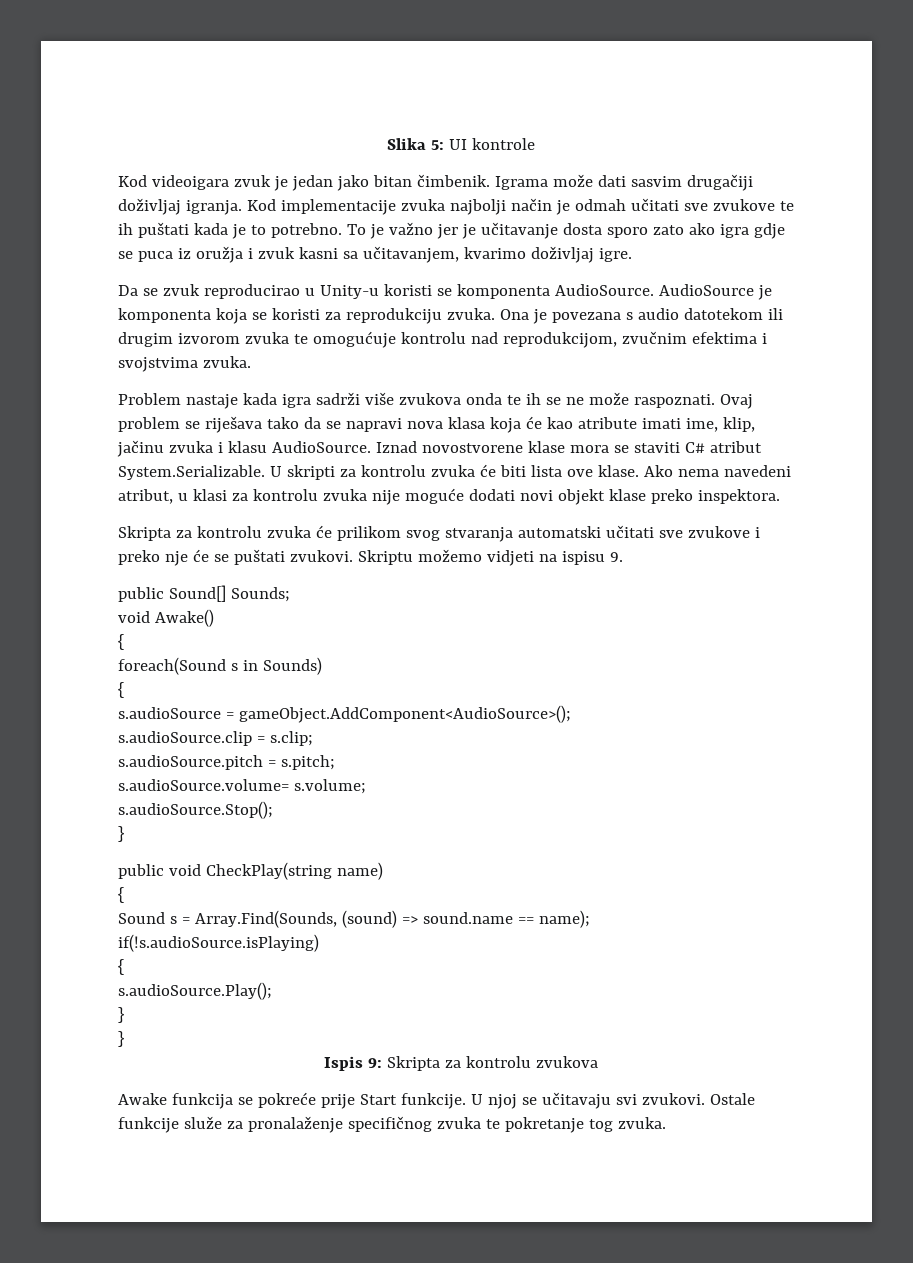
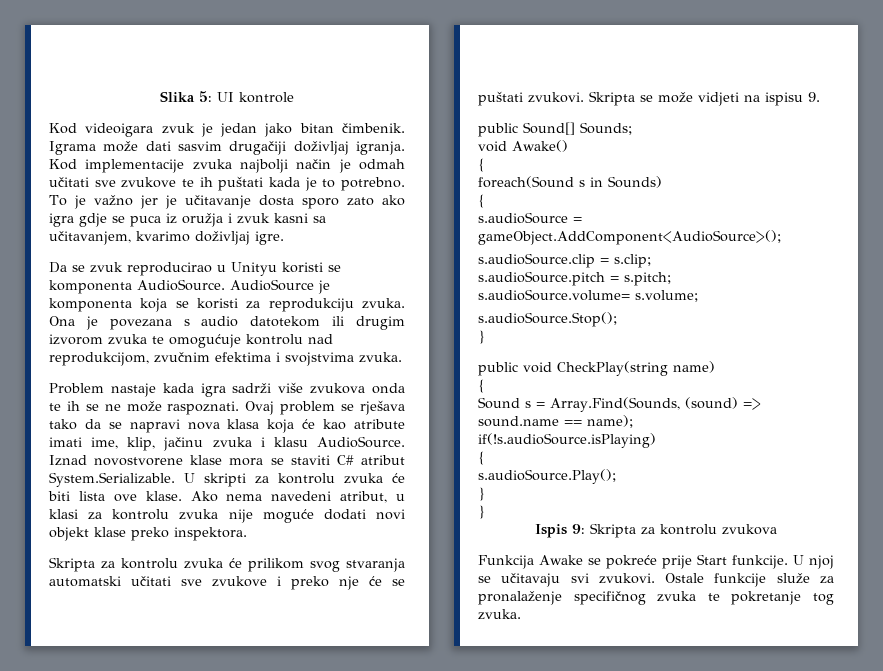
[319,285,379,299] Unity-u -> [231,262,277,276] Unityu
[204,416,262,433] riješava -> [360,400,406,415] rješava
[357,549,482,565] Skriptu možemo -> [589,91,693,106] Skripta se može
[118,1093,233,1109] Awake funkcija -> [478,555,584,569] Funkcija Awake

